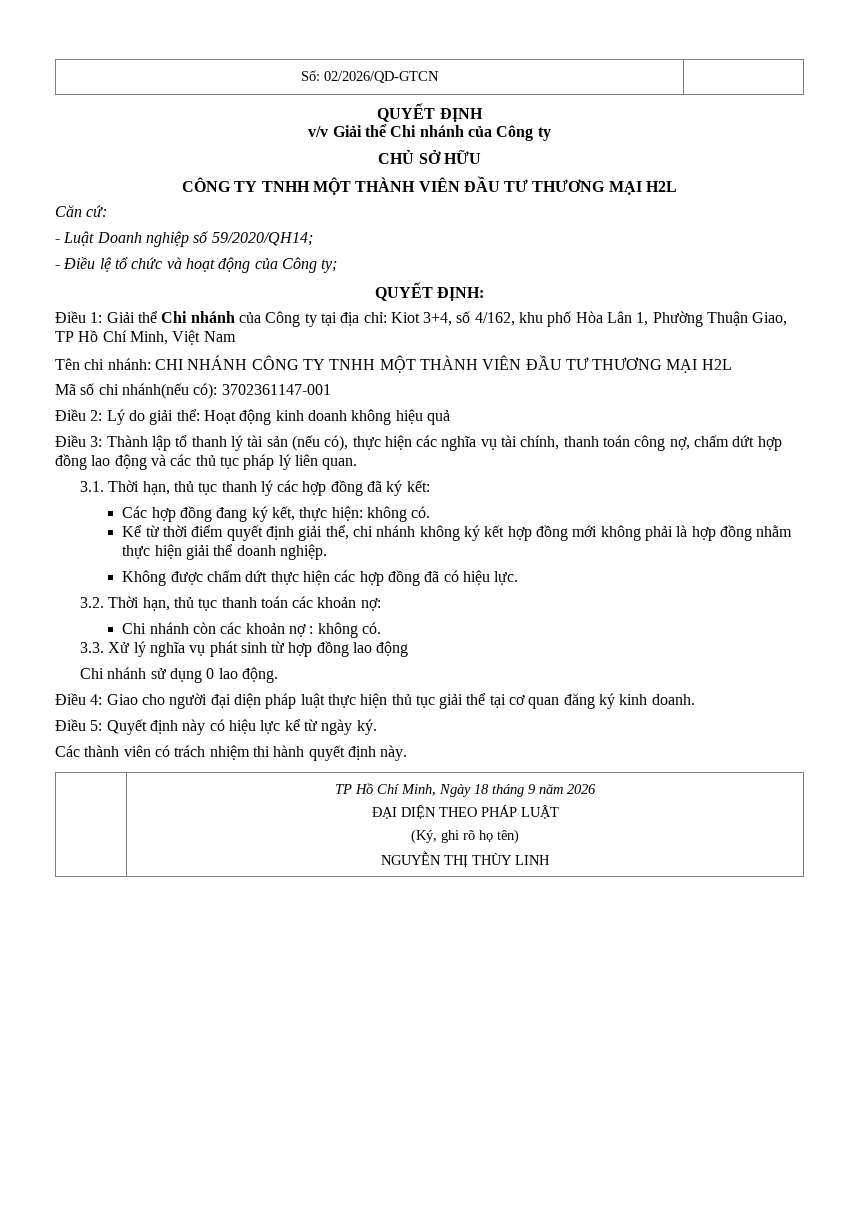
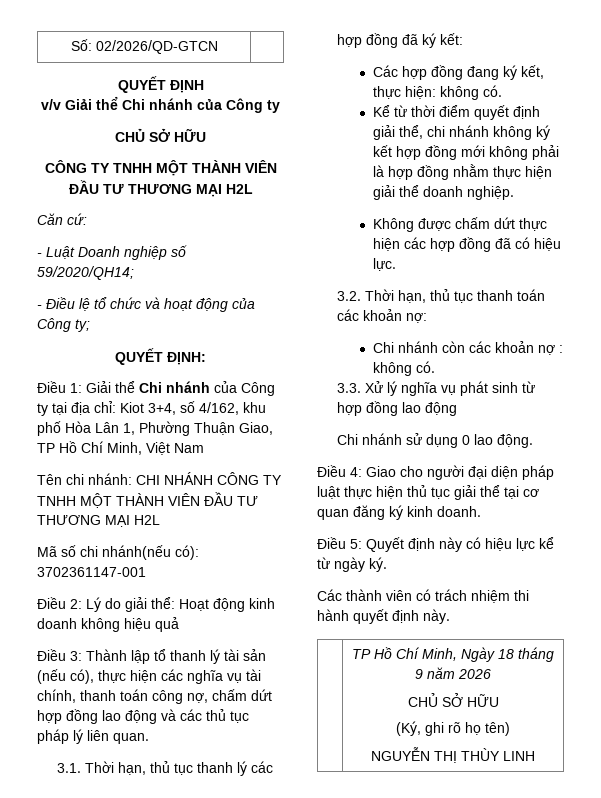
[371,805,559,819] ĐẠI DIỆN THEO PHÁP LUẬT -> [407,693,499,707] CHỦ SỞ HỮU

